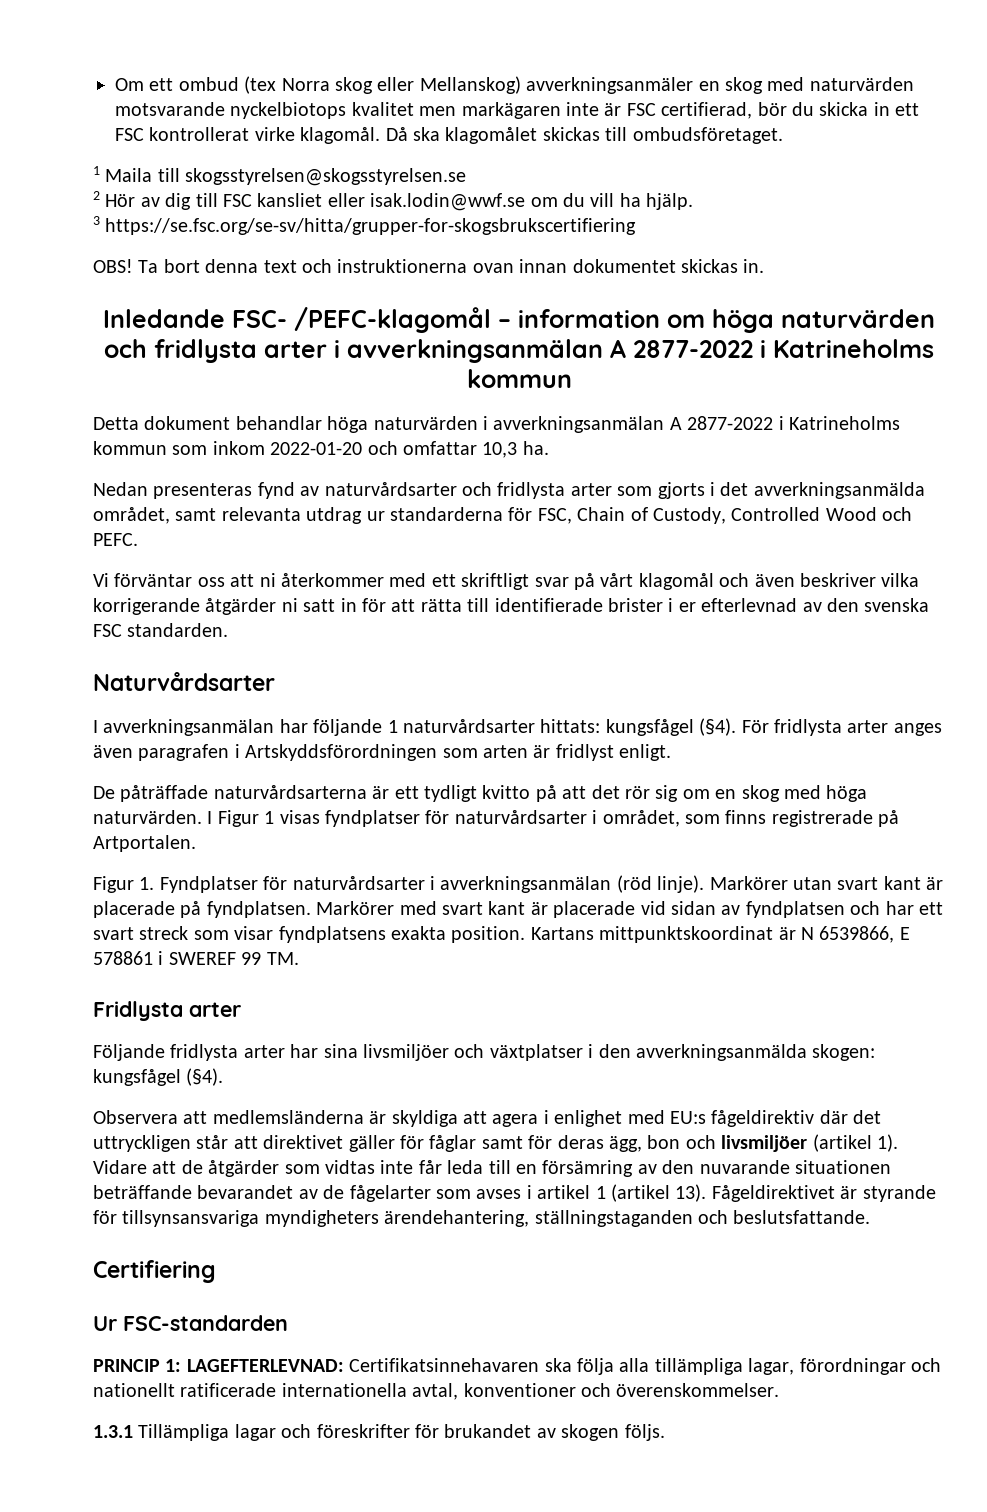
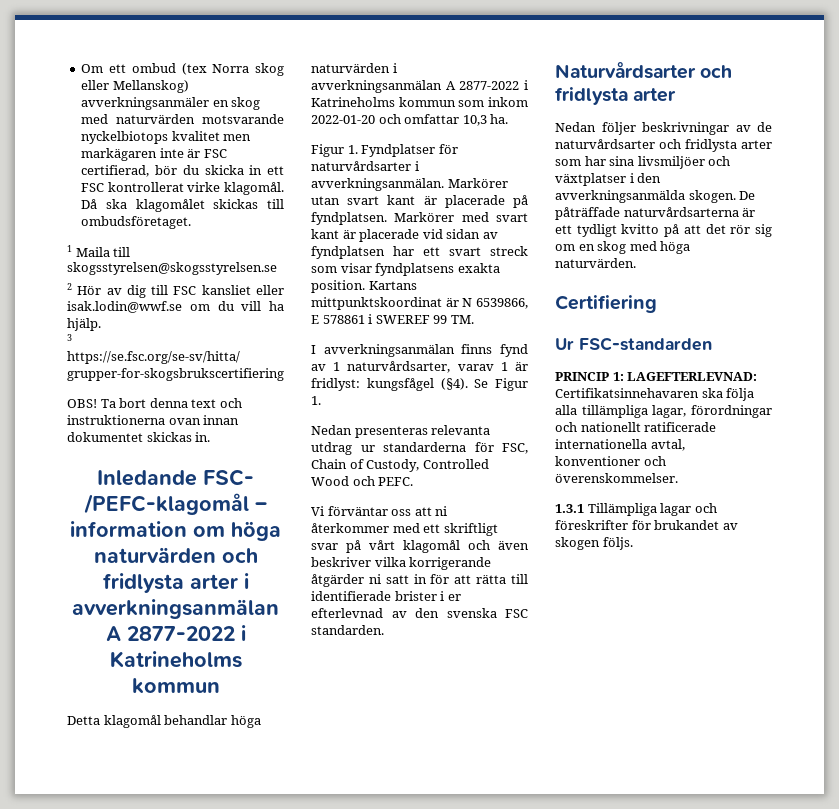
[144,416,231,430] dokument -> [103,715,161,728] klagomål
[93,482,925,499] [93,507,217,524] Nedan presenteras fynd av naturvårdsarter och fridlysta arter som gjorts i det avverkningsanmälda området, samt -> [311,144,458,157] [311,161,419,171] [311,178,508,191] [311,195,528,208] [311,212,528,225] [311,229,498,242] [311,246,528,259] [311,263,500,276] [311,280,417,293] [311,297,528,310] [311,314,474,324] [311,344,528,357] [311,361,528,373] [311,378,528,391] [311,396,321,405] [311,425,428,438] Figur 1. Fyndplatser för naturvårdsarter i avverkningsanmälan. Markörer utan svart kant är placerade på fyndplatsen. Markörer med svart kant är placerade vid sidan av fyndplatsen har ett svart streck som visar fyndplatsens exakta position. Kartans mittpunktskoordinat är N 6539866, E 578861 i SWEREF 99 TM. // I avverkningsanmälan finns fynd av 1 naturvårdsarter, varav 1 är fridlyst: kungsfågel (§4). Se Figur 1. // Nedan presenteras
[93,718,942,736] [93,744,672,761] // I avverkningsanmälan har följande 1 naturvårdsarter hittats: kungsfågel (§4). För fridlysta arter anges även paragrafen i Artskyddsförordningen som arten är fridlyst enligt. // -> [700,65,733,78] [555,87,677,105] [555,122,772,135] [555,139,772,152] [555,156,731,169] [555,173,662,186] [555,190,736,203] och fridlysta arter // Nedan följer beskrivningar av de naturvårdsarter och fridlysta arter som har sina livsmiljöer och växtplatser i den avverkningsanmälda skogen.
[207,810,900,827] [93,835,196,852] [93,875,944,893] [93,901,943,918] [93,926,910,943] [93,951,299,965] [93,1001,241,1021] [93,1044,876,1061] [93,1068,224,1086] [93,1110,882,1127] [93,1134,898,1152] [93,1160,891,1177] [93,1184,936,1202] [93,1210,871,1227] I Figur 1 visas fyndplatser för naturvårdsarter i området, som finns registrerade på Artportalen. // Figur 1. Fyndplatser för naturvårdsarter i avverkningsanmälan (röd linje). Markörer utan svart kant är placerade på fyndplatsen. Markörer med svart kant är placerade vid sidan av fyndplatsen och har ett svart streck som visar fyndplatsens exakta position. Kartans mittpunktskoordinat är N 6539866, E 578861 i SWEREF 99 TM. // Fridlysta arter // Följande fridlysta arter har sina livsmiljöer och växtplatser i den avverkningsanmälda skogen: kungsfågel (§4). // Observera att medlemsländerna är skyldiga att agera i enlighet med EU:s fågeldirektiv där det uttryckligen står att direktivet gäller för fåglar samt för deras ägg, bon och livsmiljöer (artikel 1). Vidare att de åtgärder som vidtas inte får leda till en försämring av den nuvarande situationen beträffande bevarandet av de fågelarter som avses i artikel 1 (artikel 13). Fågeldirektivet är styrande för tillsynsansvariga myndigheters ärendehantering, ställningstaganden och beslutsfattande. -> (636, 263) none

